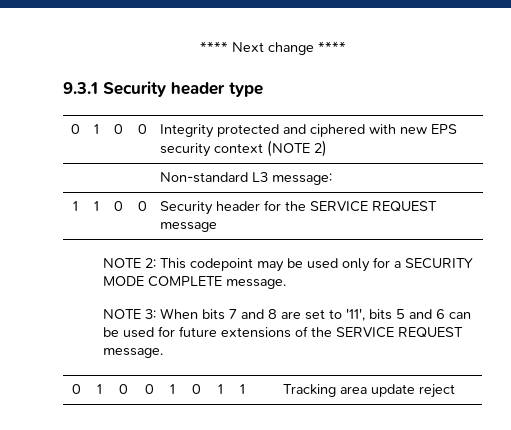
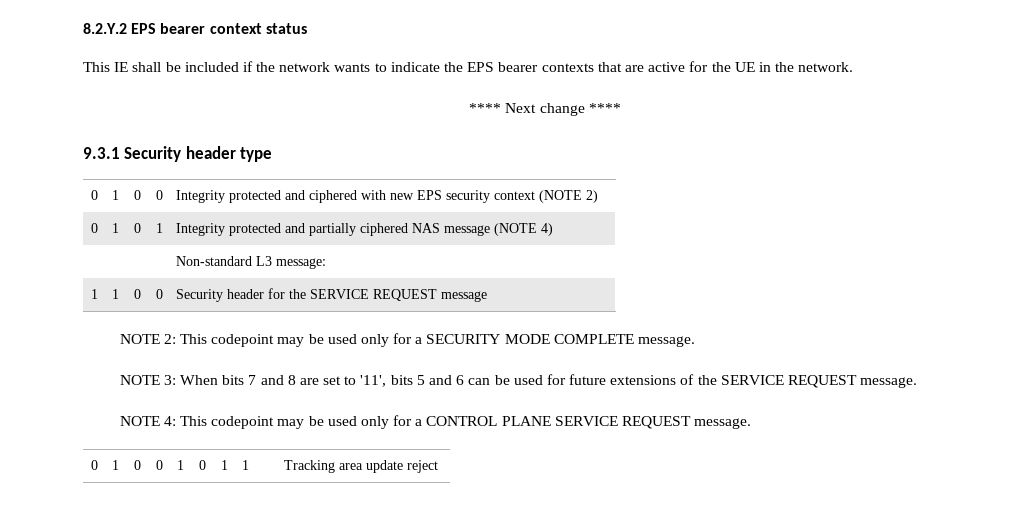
(200, 46) none -> [83,23,307,34] [83,61,854,72] 8.2.Y.2 EPS bearer context status // This IE shall be included if the network wants to indicate the EPS bearer contexts that are active for the UE in the network. //
(327, 148) none -> [90,223,98,233] [112,223,119,233] [134,223,141,233] [155,223,163,233] [175,223,553,236] // 0 | 1 | 0 | 1 | Integrity protected and partially ciphered NAS message (NOTE 4)
(164, 353) none -> [119,415,752,429] // NOTE 4: This codepoint may be used only for a CONTROL PLANE SERVICE REQUEST message.

